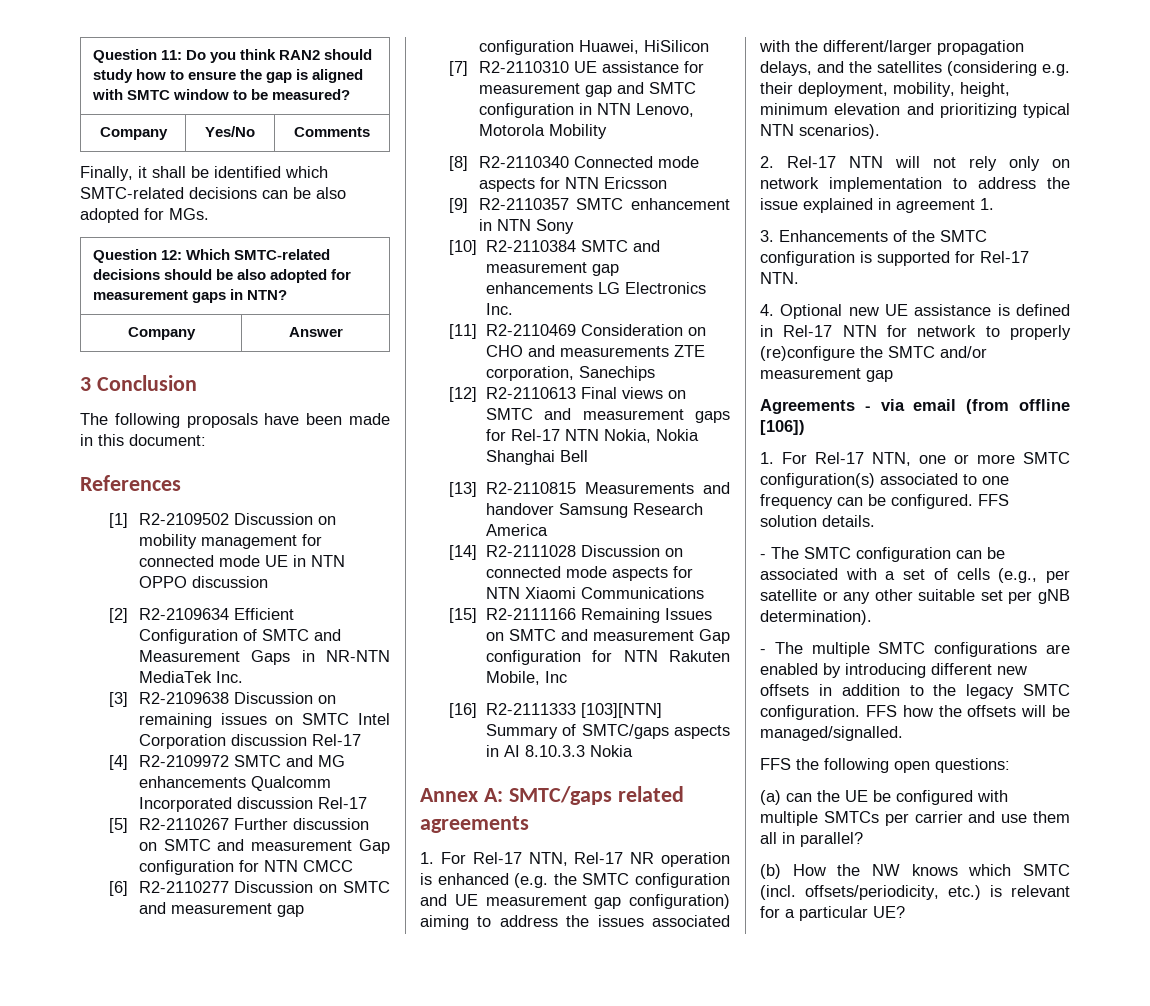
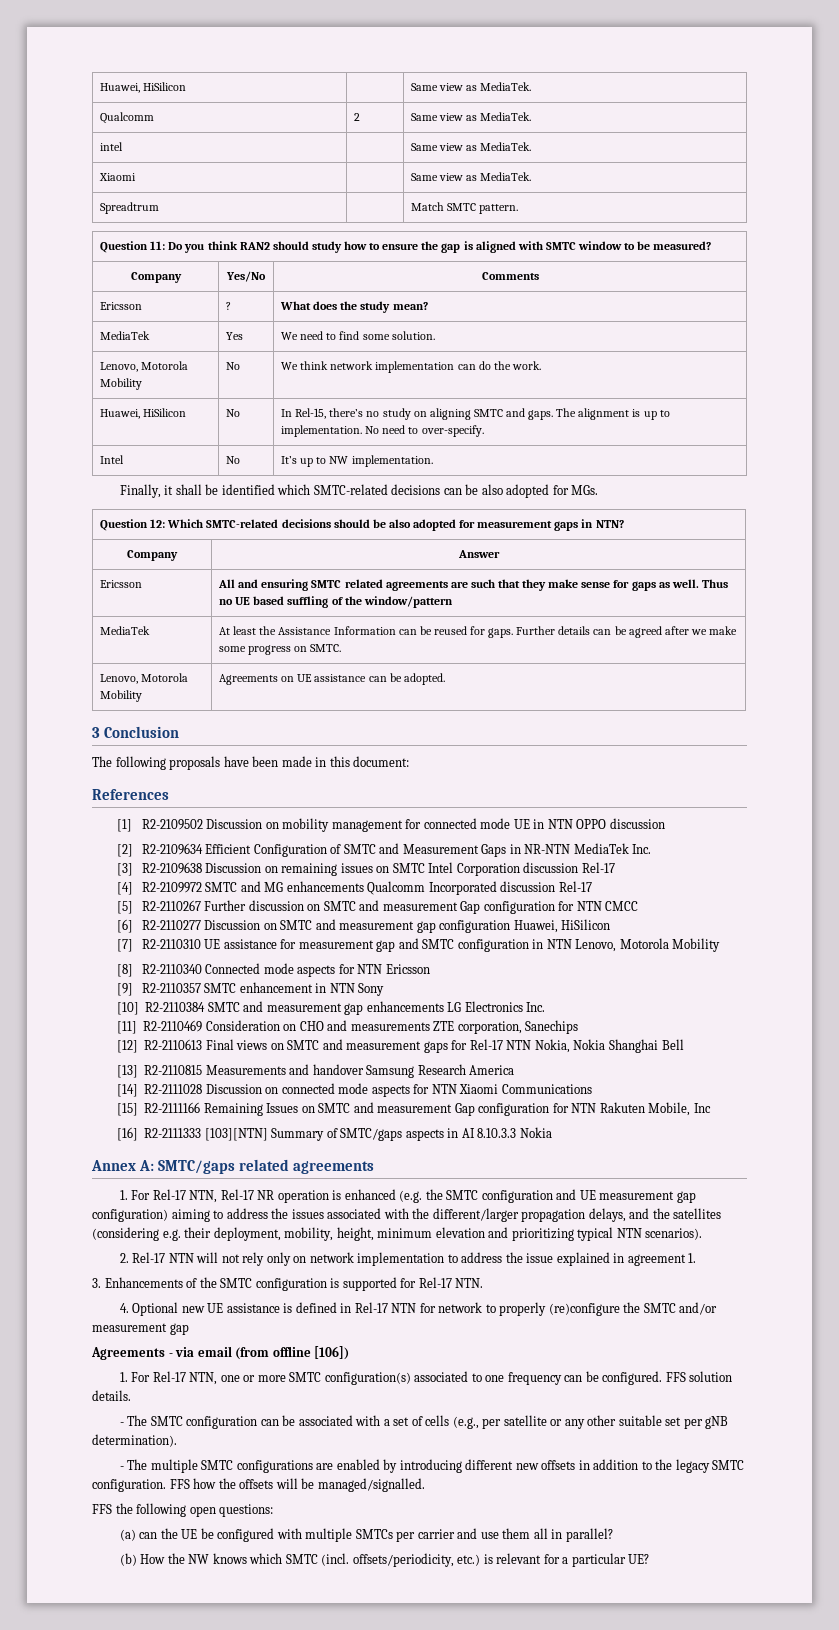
(92, 56) none -> [100,82,187,93] [411,82,532,91] [100,112,155,124] [354,113,361,121] [411,112,532,121] [100,142,124,151] [411,142,532,151] [99,173,137,181] [411,172,532,181] [100,202,160,214] [411,202,519,214] Huawei, HiSilicon | | Same view as MediaTek. // Qualcomm | 2 | Same view as MediaTek. // intel | | Same view as MediaTek. // Xiaomi | | Same view as MediaTek. // Spreadtrum | | Match SMTC pattern. //
(370, 132) none -> [100,302,143,310] [226,302,232,310] [280,301,428,313] [100,331,151,340] [226,332,244,340] [281,331,435,340] [100,361,189,372] [100,378,143,390] [226,362,241,370] [281,361,541,373] [100,408,187,419] [226,409,241,417] [281,408,670,420] [281,425,484,437] [100,455,125,464] [226,456,241,464] [281,455,433,467] // Ericsson | ? | What does the study mean? // MediaTek | Yes | We need to find some solution. // Lenovo, Motorola Mobility | No | We think network implementation can do the work. // Huawei, HiSilicon | No | In Rel-15, there’s no study on aligning SMTC and gaps. The alignment is up to implementation. No need to over-specify. // Intel | No | It’s up to NW implementation.
(343, 332) none -> [100,580,143,588] [218,579,728,591] [219,596,453,608] [100,626,151,635] [219,626,737,638] [219,644,342,655] [100,673,189,684] [100,690,143,702] [219,673,445,685] // Ericsson | All and ensuring SMTC related agreements are such that they make sense for gaps as well. Thus no UE based suffling of the window/pattern // MediaTek | At least the Assistance Information can be reused for gaps. Further details can be agreed after we make some progress on SMTC. // Lenovo, Motorola Mobility | Agreements on UE assistance can be adopted.

